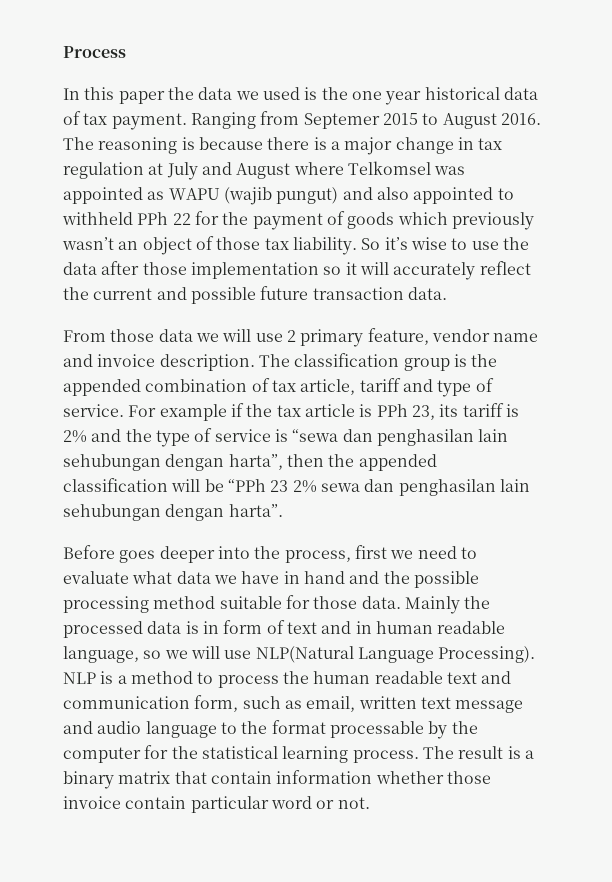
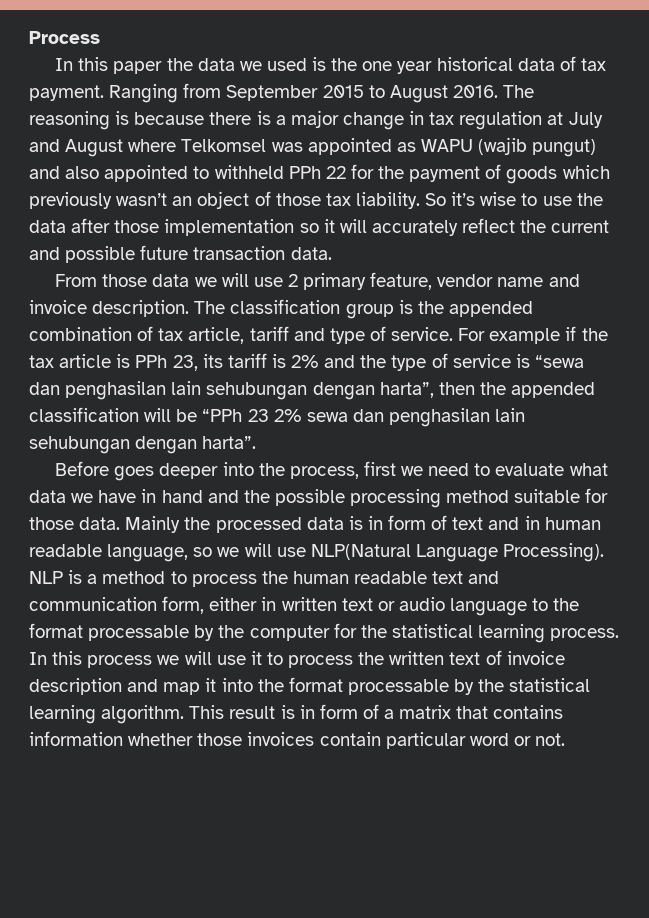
[303,113,380,129] Septemer -> [226,85,319,101] September
[242,696,524,713] [63,721,93,734] such as email, written text message and -> [209,597,395,611] either in written text or
[422,746,534,759] [63,771,114,789] The result is a binary -> [29,650,565,668] [29,677,591,695] [29,704,395,724] In this process we will use it to process the written text of invoice description and map it into the format processable by the statistical learning algorithm. This result is in form of a
[210,771,272,784] contain -> [493,705,564,719] contains
[63,796,121,809] invoice -> [247,732,315,746] invoices

